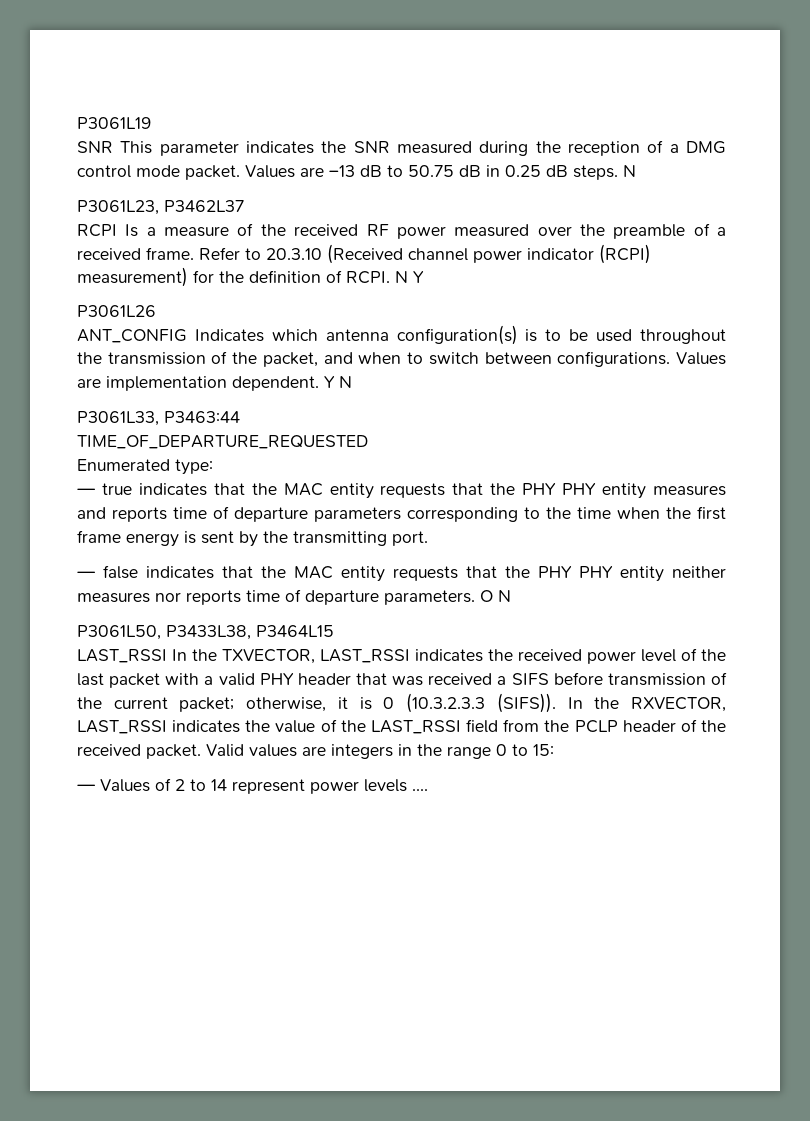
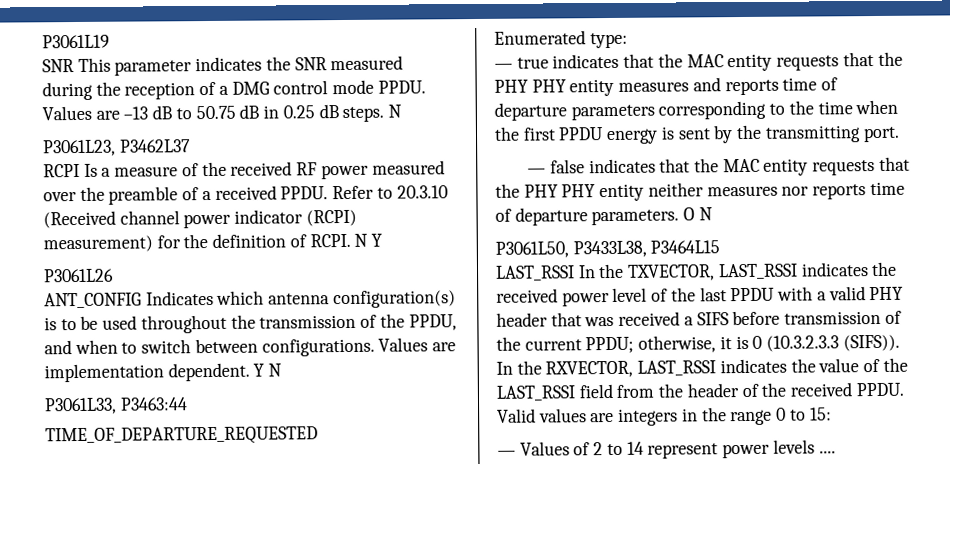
[185,165,240,180] packet. -> [377,80,426,94] PPDU.
[146,247,194,260] frame. -> [280,186,329,200] PPDU.
[262,352,318,367] packet, -> [408,314,457,331] PPDU,
[77,530,121,543] frame -> [558,127,605,141] PPDU
[109,673,161,688] packet -> [730,287,776,302] PPDU
[179,697,235,712] packet; -> [585,336,635,354] PPDU;
[574,720,618,733] PCLP -> (684, 390) none
[146,744,201,759] packet. -> [855,382,904,397] PPDU.

